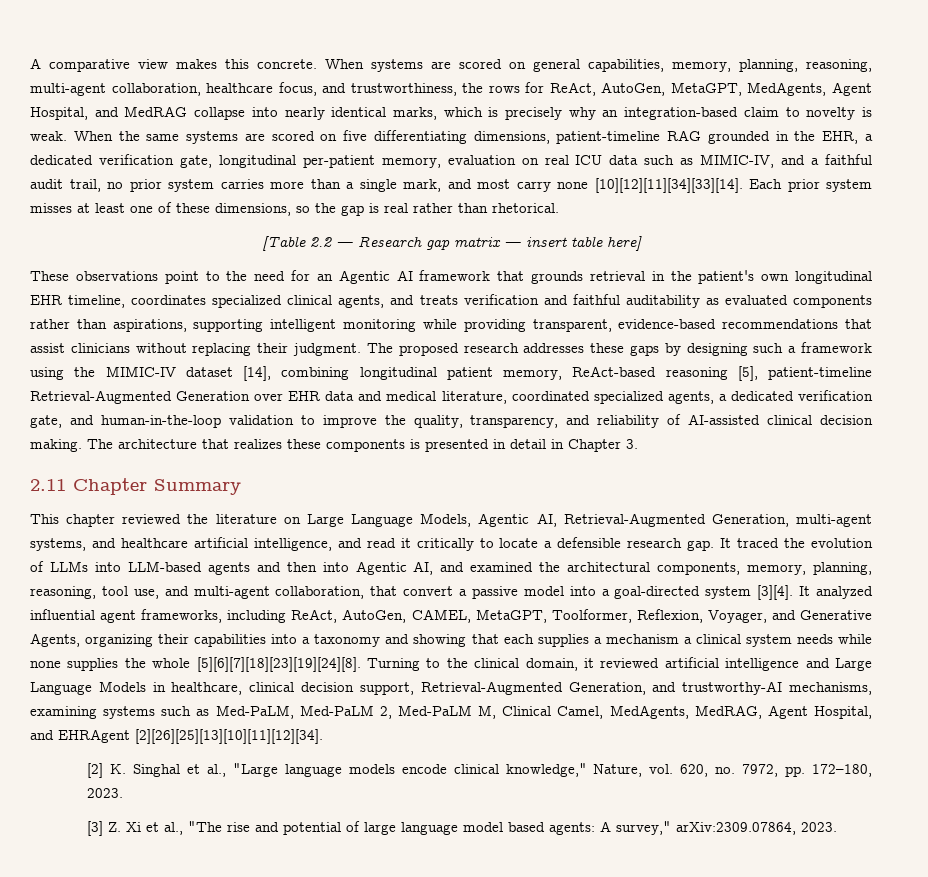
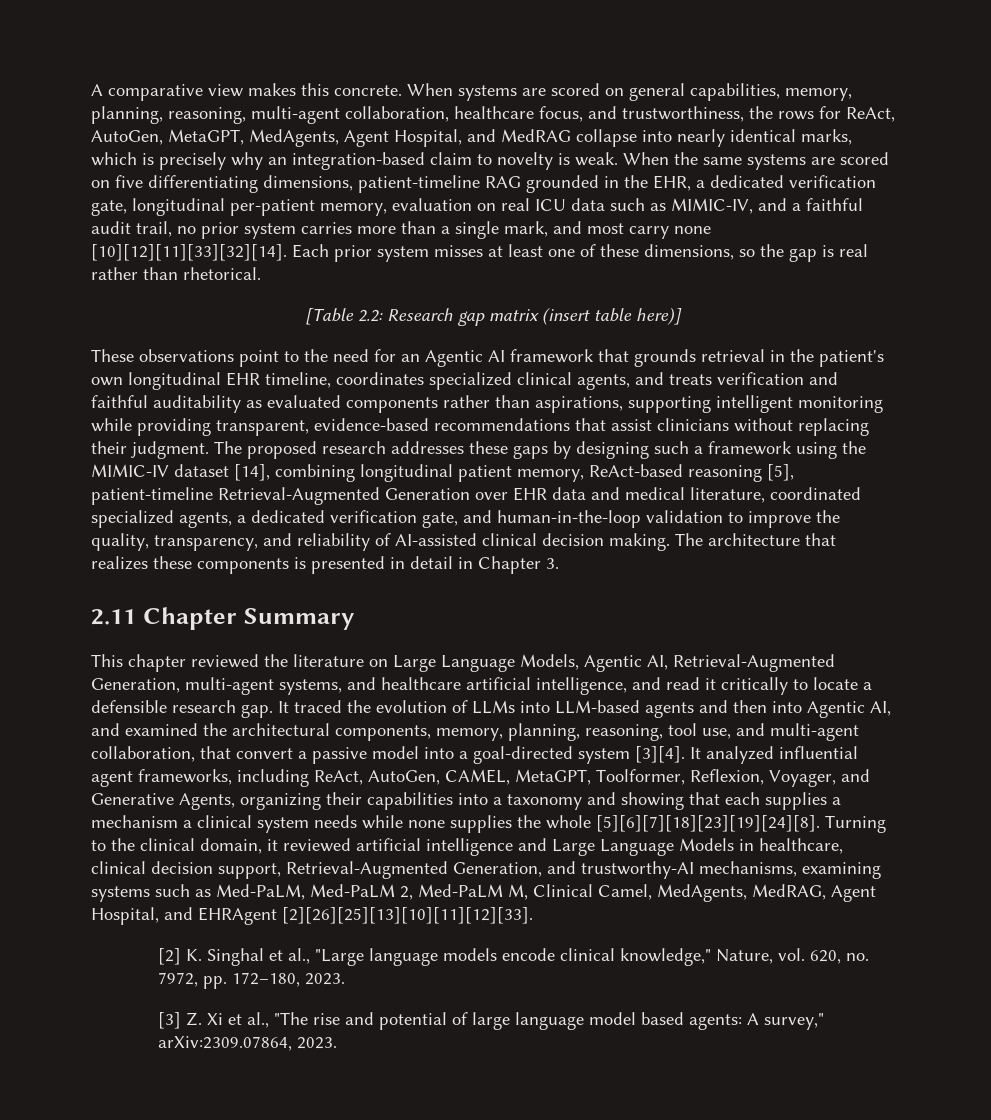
[594,178,743,193] [10][12][11][34][33][14]. -> [91,244,287,261] [10][12][11][33][32][14].
[309,237,353,247] 2.2 — -> [358,309,383,322] 2.2:
[503,236,642,251] — insert table here] -> [542,307,682,325] (insert table here)]
[135,729,323,744] [2][26][25][13][10][11][12][34]. -> [282,907,533,924] [2][26][25][13][10][11][12][33].

